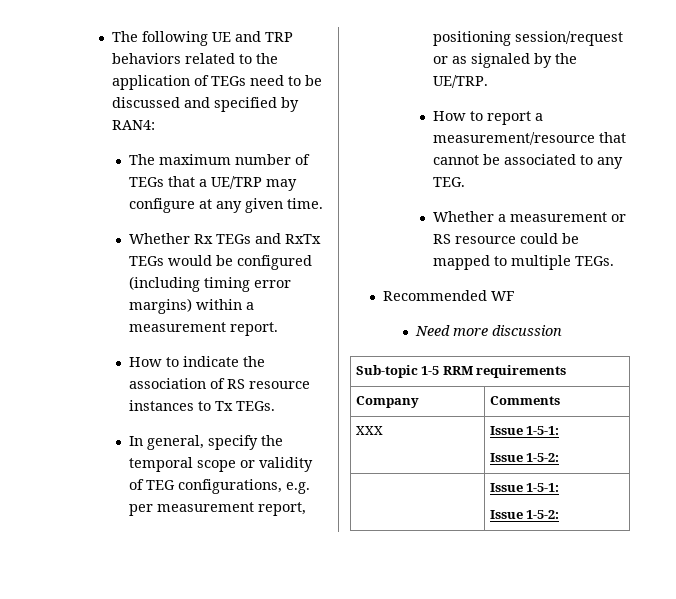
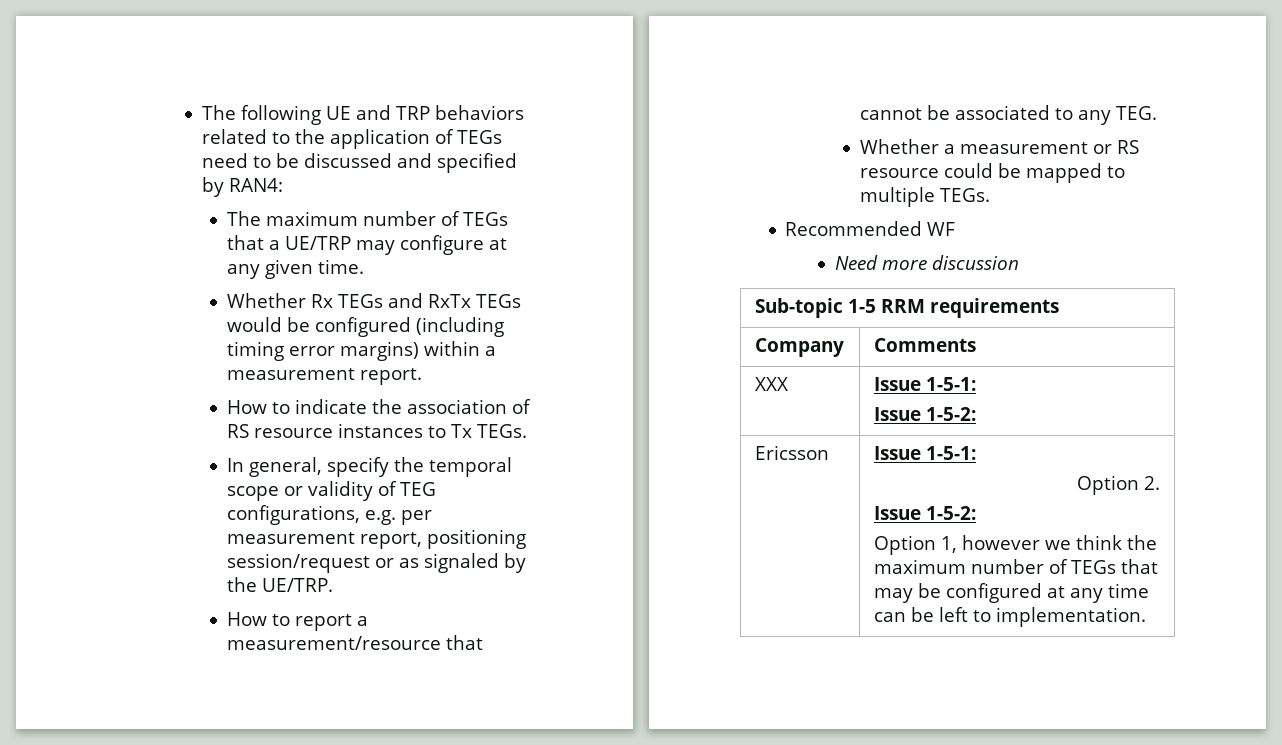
[489,483,560,492] [489,510,560,519] | Issue 1-5-1: // Issue 1-5-2: -> [754,445,829,460] [873,446,976,460] [1077,475,1161,495] [873,506,976,520] [873,535,1157,555] [873,559,1158,574] [873,583,1149,603] [873,607,1146,627] Ericsson | Issue 1-5-1: // Option 2. // Issue 1-5-2: // Option 1, however we think the maximum number of TEGs that may be configured at any time can be left to implementation.

